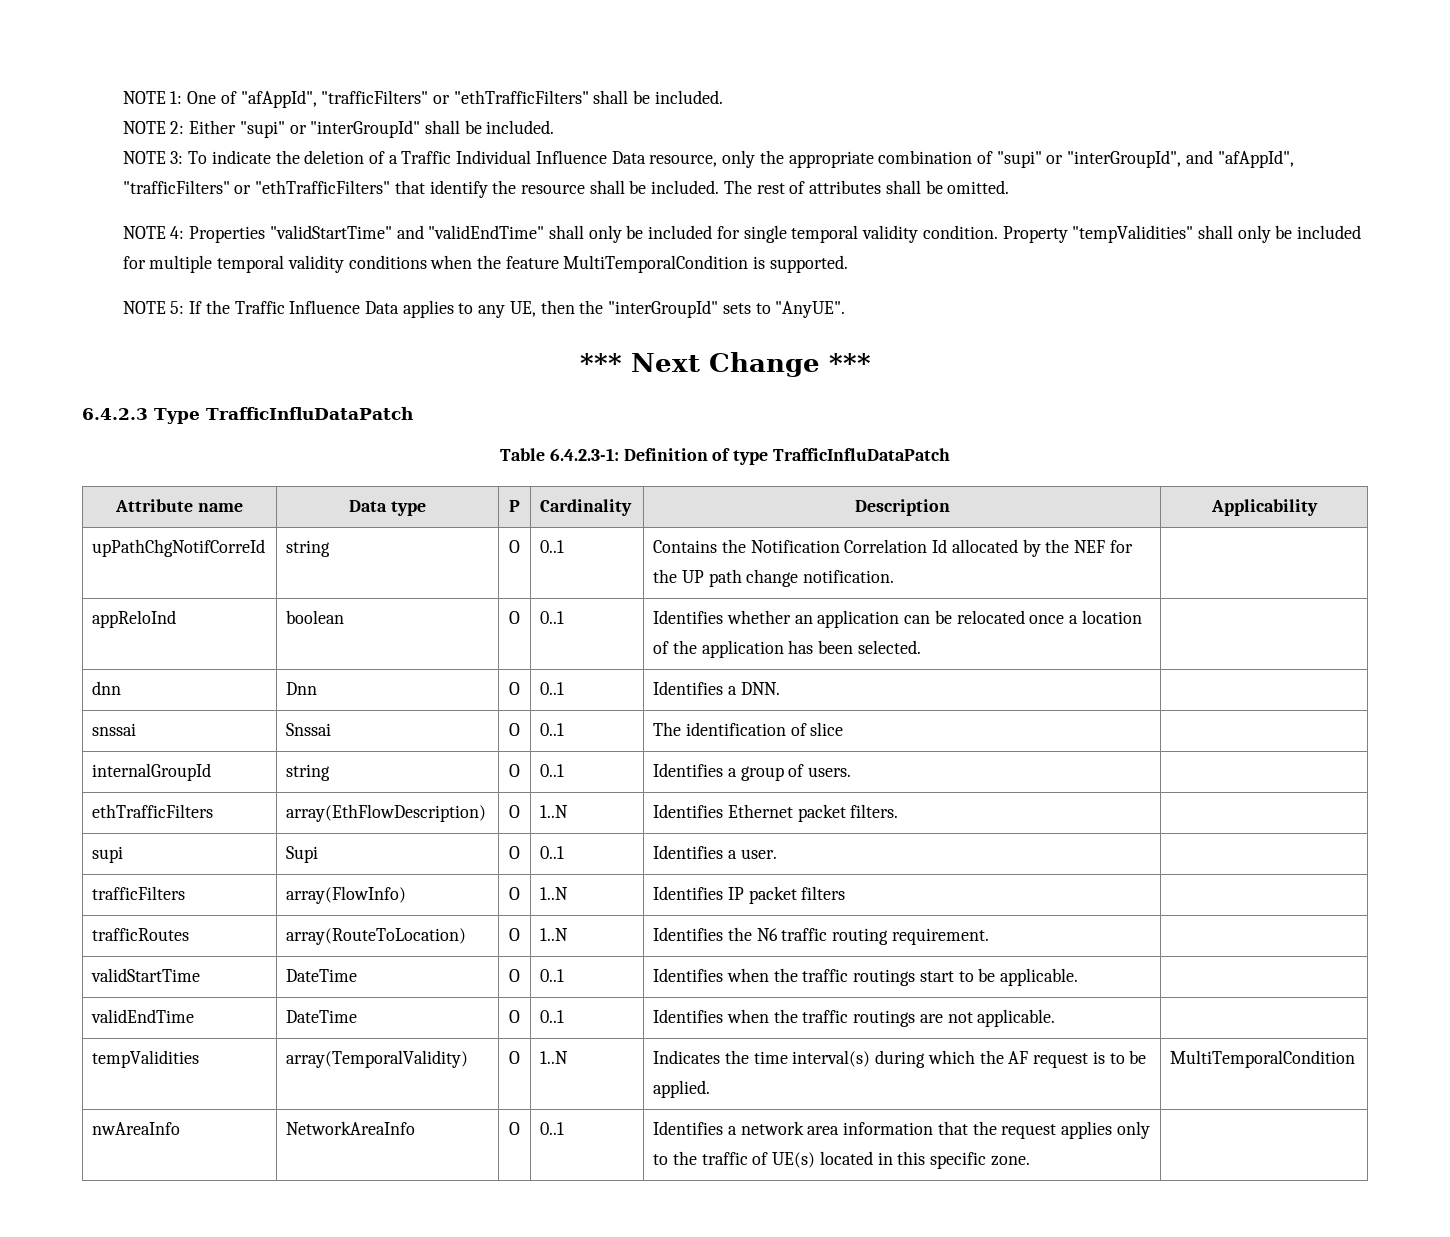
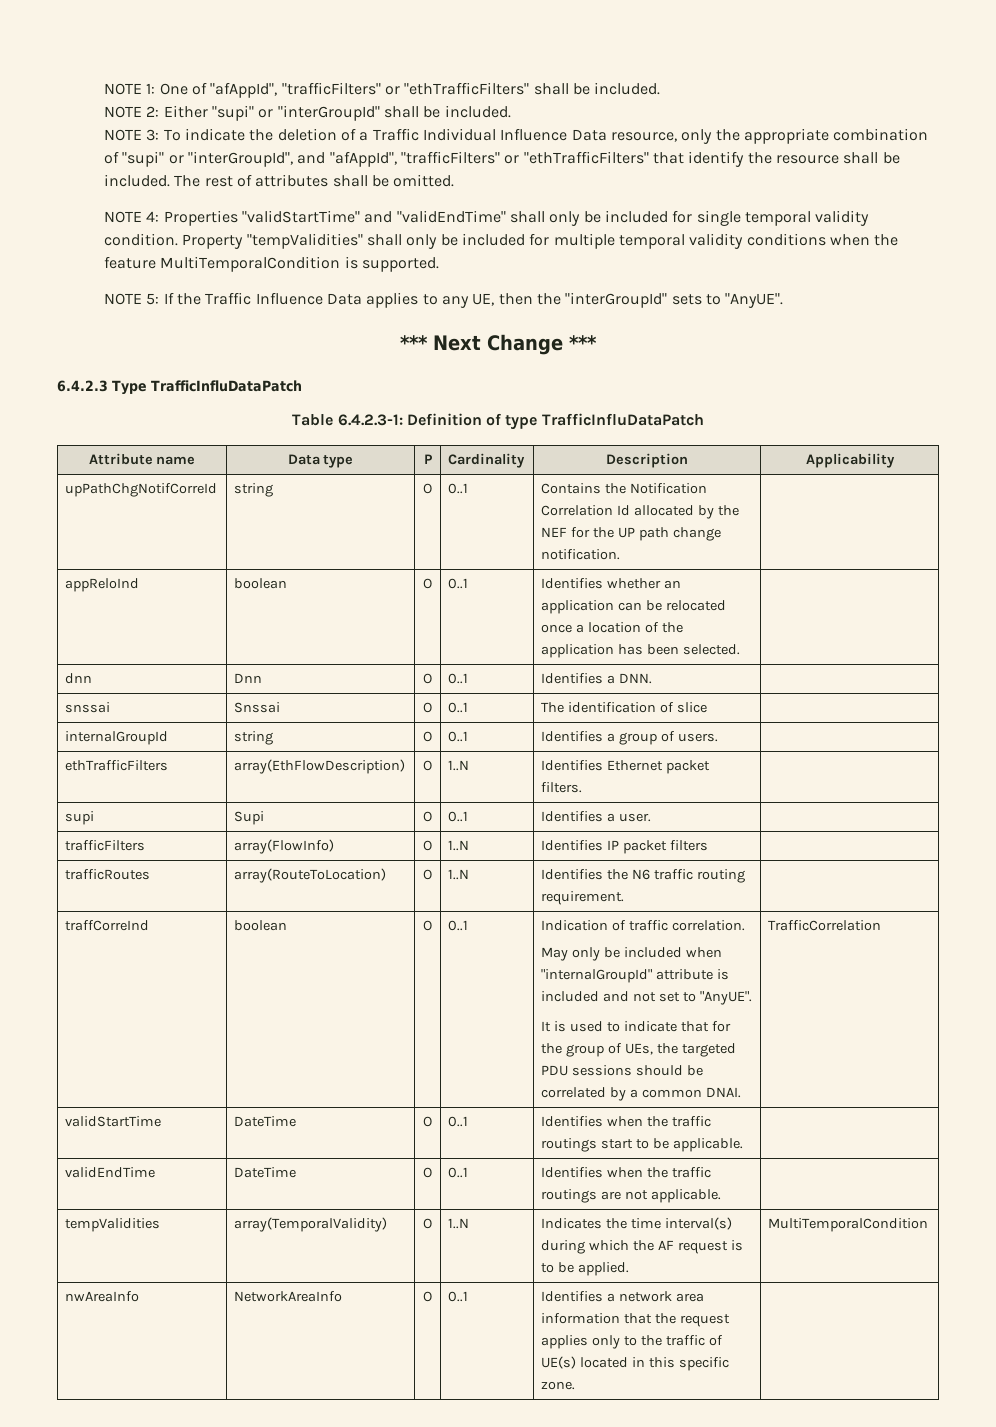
(989, 936) none -> [65,920,150,931] [234,920,288,931] [423,920,432,931] [448,920,469,931] [541,920,745,931] [541,947,722,961] [541,969,729,983] [541,991,752,1005] [541,1021,731,1032] [541,1043,736,1057] [541,1065,703,1076] [541,1087,741,1101] [768,920,882,931] // traffCorreInd | boolean | O | 0..1 | Indication of traffic correlation. // May only be included when "internalGroupId" attribute is included and not set to "AnyUE". // It is used to indicate that for the group of UEs, the targeted PDU sessions should be correlated by a common DNAI. | TrafficCorrelation

